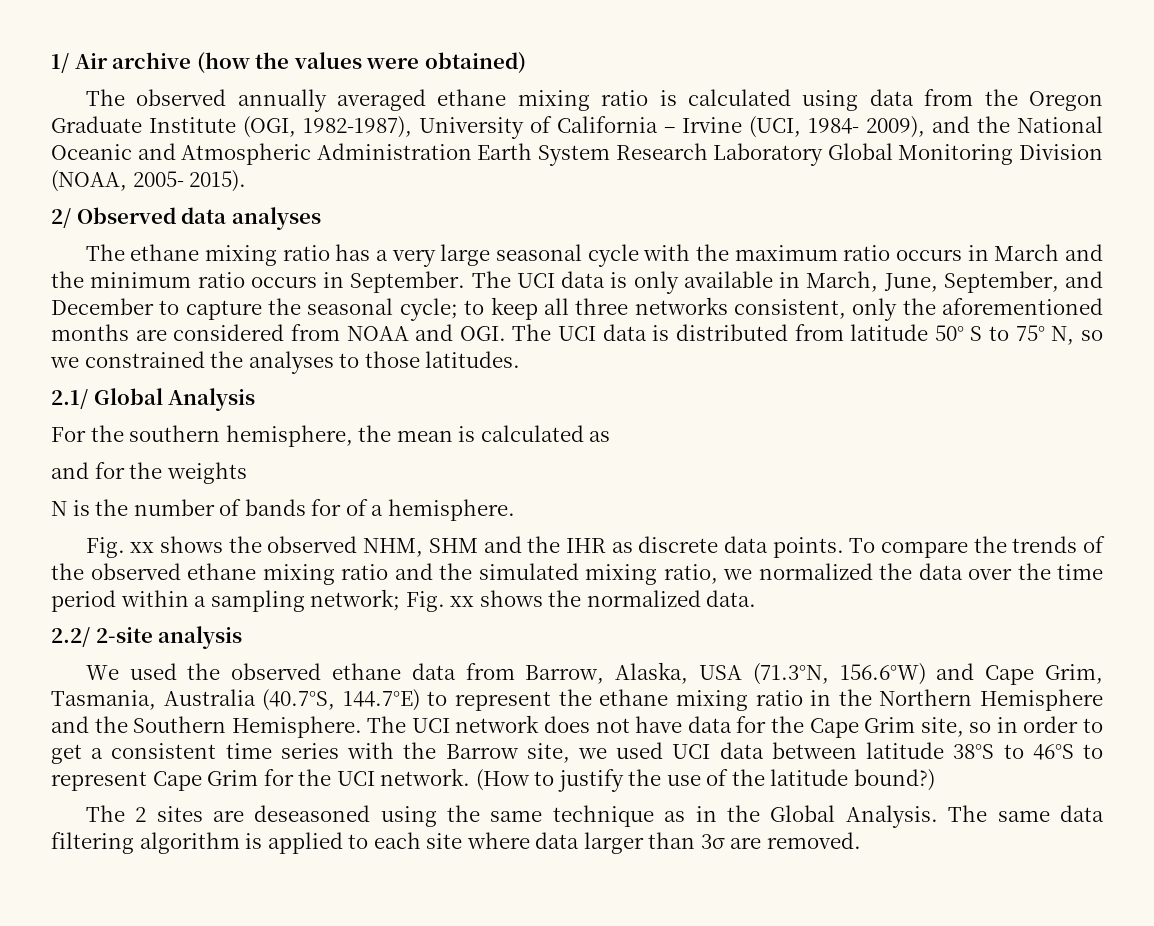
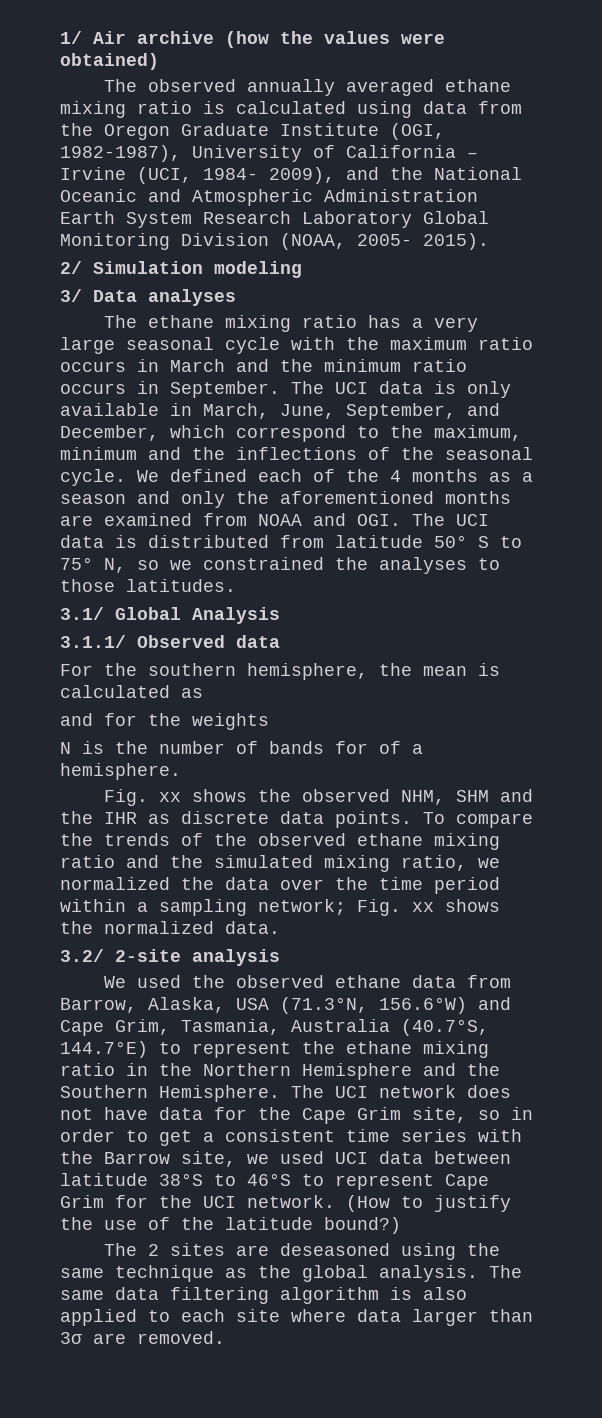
[76,207,227,224] Observed data -> [93,261,302,278] [60,289,137,302] Simulation modeling // 3/ Data
[51,297,846,321] December to capture the seasonal cycle; to keep all three networks consistent, -> [60,425,522,442] [60,447,533,460] [60,469,533,486] [60,491,170,504] December, which correspond to the maximum, minimum and the inflections of the seasonal cycle. We defined each of the 4 months as a season and
[173,324,285,341] considered -> [104,513,192,526] examined
[51,389,88,409] 2.1/ -> [60,607,104,620] 3.1/
(256, 399) none -> [60,635,280,648] // 3.1.1/ Observed data
[51,627,90,647] 2.2/ -> [60,949,104,962] 3.2/
[695,805,938,828] in the Global Analysis. -> [258,1265,478,1282] the global analysis.
(263, 841) none -> [423,1287,467,1300] also

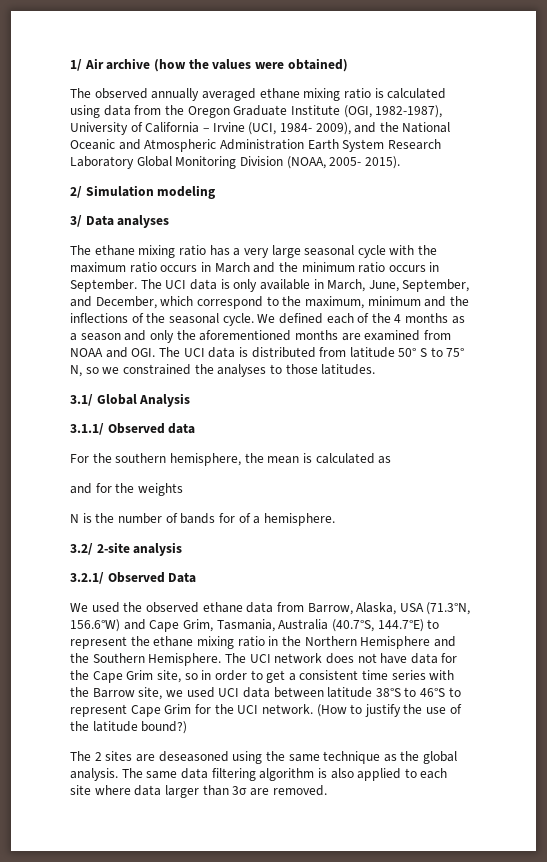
[104,789,534,806] [60,811,533,828] [60,833,500,850] [60,855,500,872] [60,877,500,894] [60,899,500,916] [60,921,280,934] // Fig. xx shows the observed NHM, SHM and the IHR as discrete data points. To compare the trends of the observed ethane mixing ratio and the simulated mixing ratio, we normalized the data over the time period within a sampling network; Fig. xx shows the normalized data. -> (335, 519) none
(280, 957) none -> [70,572,197,584] // 3.2.1/ Observed Data

